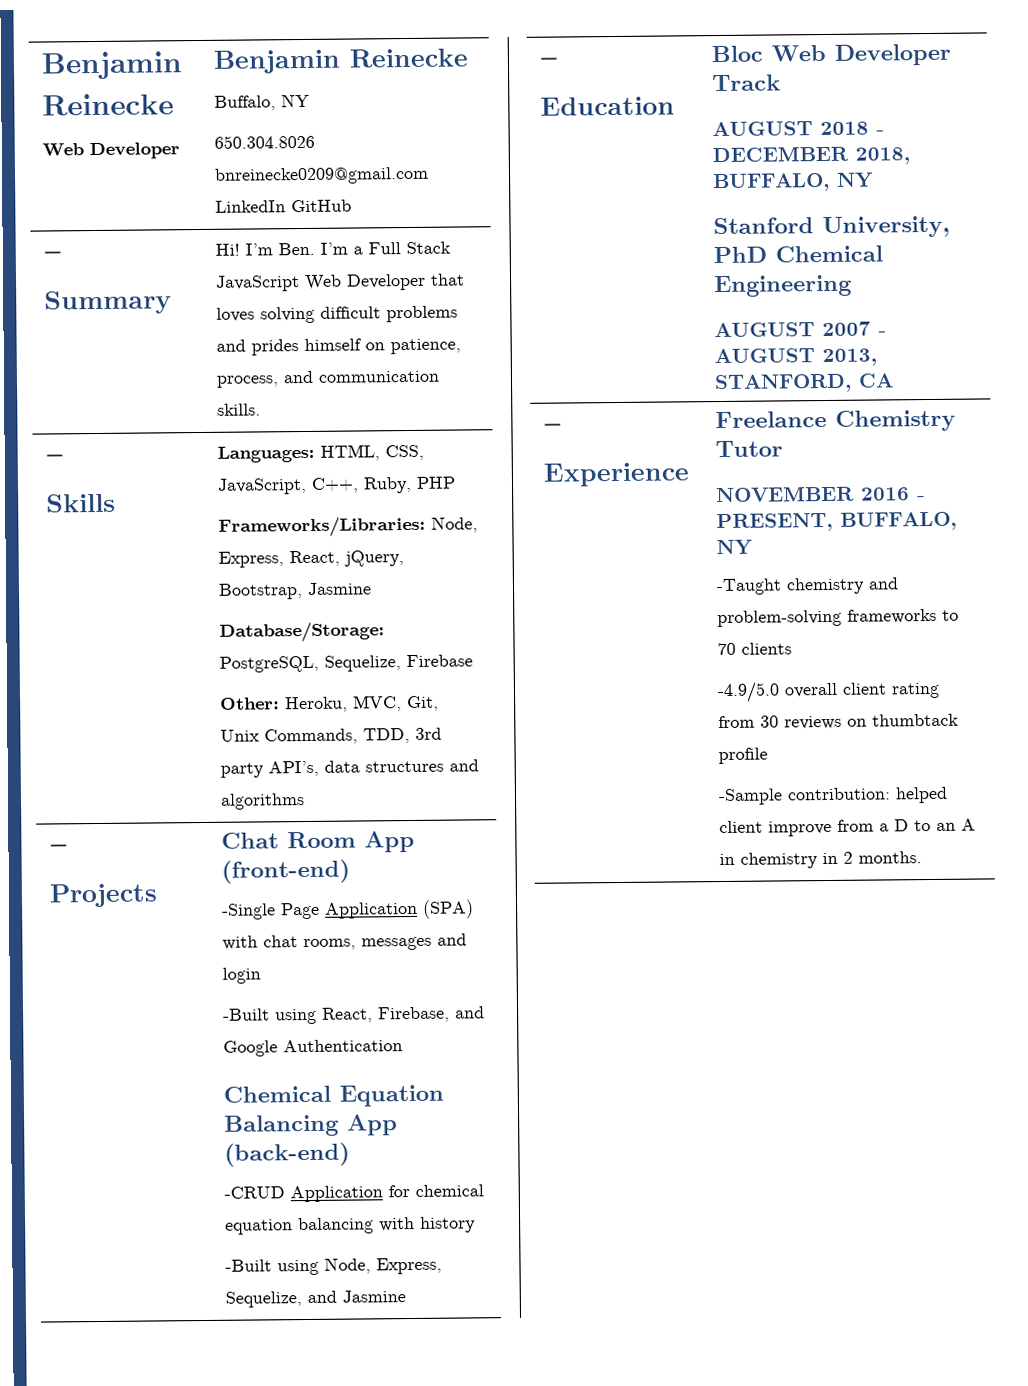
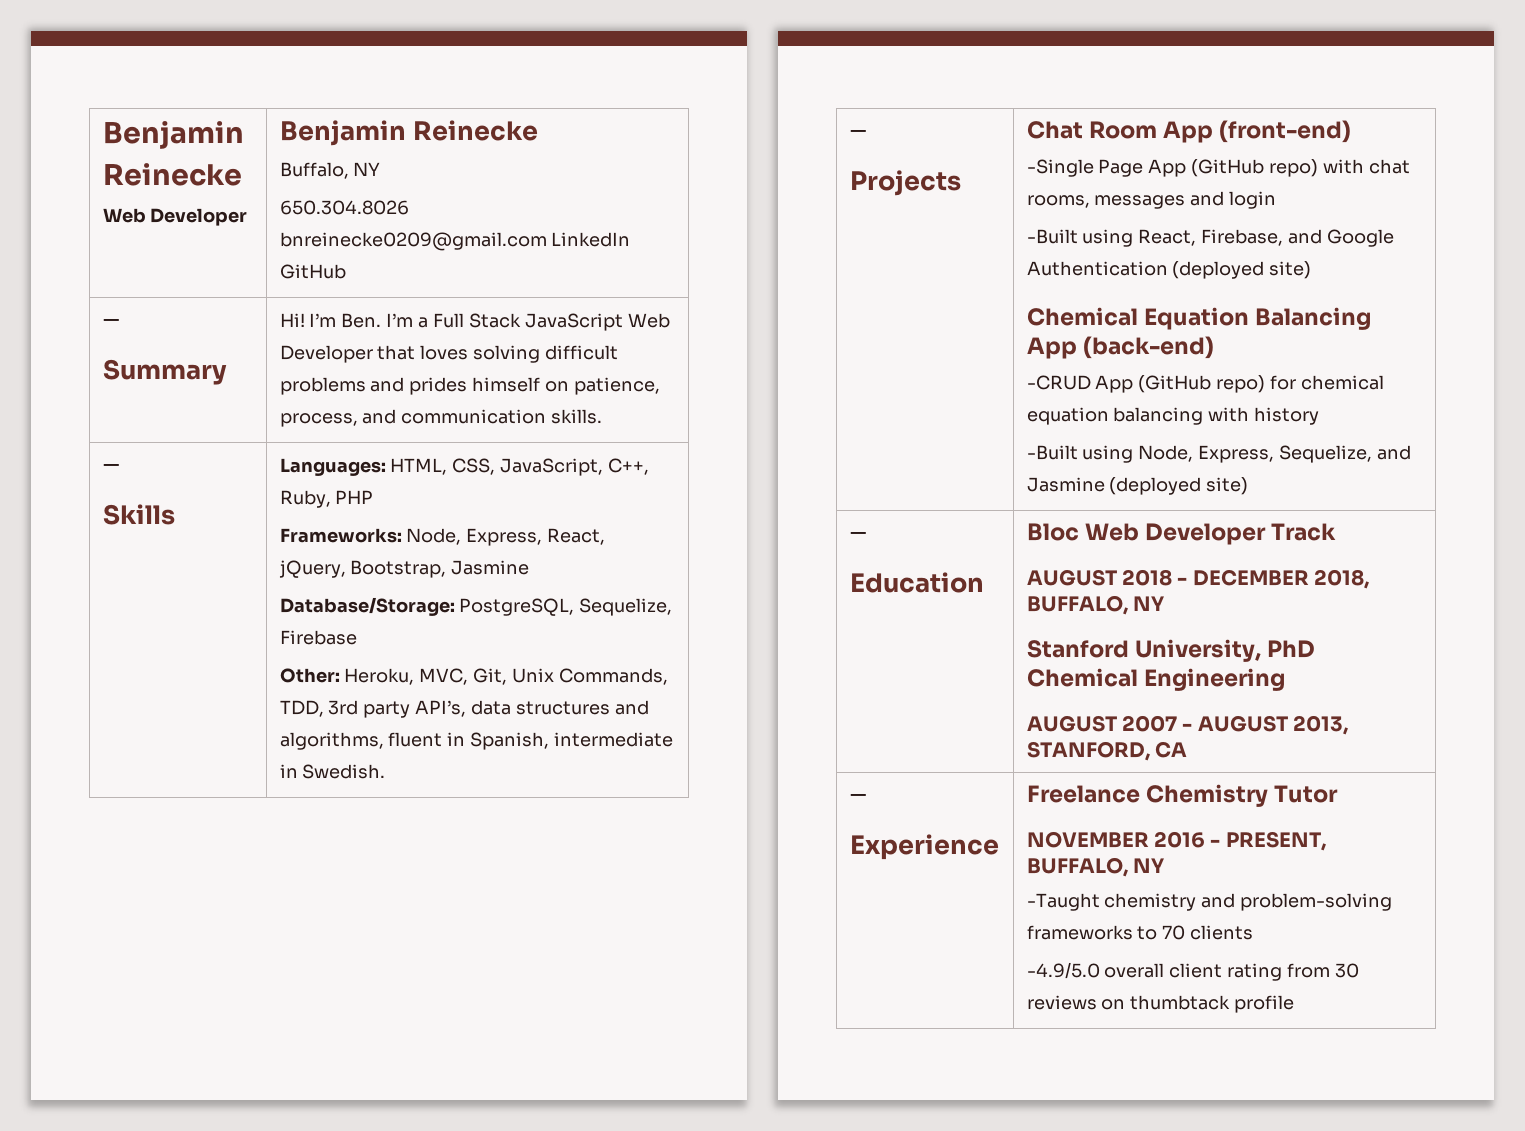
[218,515,427,538] Frameworks/Libraries: -> [279,528,402,543] Frameworks:
[220,793,306,810] algorithms -> [279,732,674,750] [279,764,386,779] algorithms, fluent in Spanish, intermediate in Swedish.
[325,899,475,919] Application (SPA) -> [1148,159,1319,177] App (GitHub repo)
(404, 1046) none -> [1172,261,1312,279] (deployed site)
[290,1185,384,1203] Application -> [1095,375,1266,393] App (GitHub repo)
(407, 1296) none -> [1109,477,1249,495] (deployed site)
[718,786,949,806] [719,818,977,837] [719,851,923,869] // -Sample contribution: helped client improve from a D to an A in chemistry in 2 months. -> (1295, 1004) none

